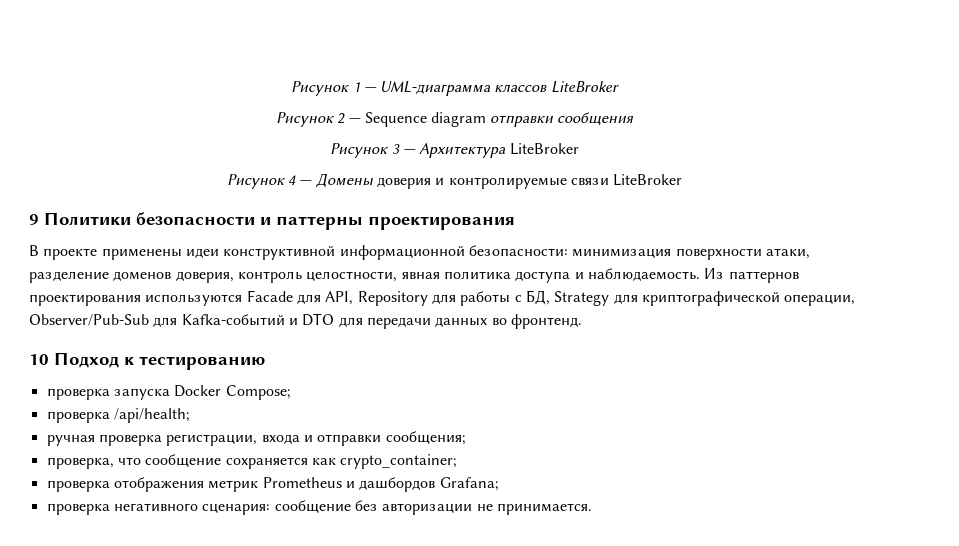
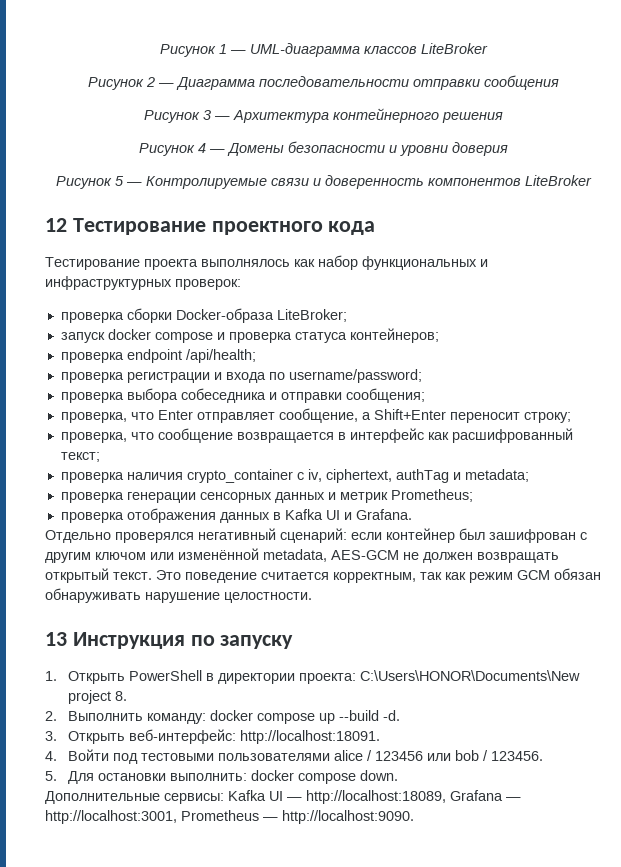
[364,112,486,127] Sequence diagram -> [175,76,409,90] Диаграмма последовательности
[509,143,579,155] LiteBroker -> [332,108,503,123] контейнерного решения
[377,174,683,189] [29,212,515,230] [29,245,810,260] [29,268,799,283] [29,290,856,306] [29,313,582,329] [29,352,265,370] [46,385,291,400] [46,411,110,423] доверия и контролируемые связи LiteBroker // 9 Политики безопасности и паттерны проектирования // В проекте применены идеи конструктивной информационной безопасности: минимизация поверхности атаки, разделение доменов доверия, контроль целостности, явная политика доступа и наблюдаемость. Из паттернов проектирования используются Facade для API, Repository для работы с БД, Strategy для криптографической операции, Observer/Pub-Sub для Kafka-событий и DTO для передачи данных во фронтенд. // 10 Подход к тестированию // проверка запуска Docker Compose; // проверка -> [287,141,508,156] [55,175,592,189] [45,218,376,235] [45,255,488,270] [45,276,241,290] [60,308,347,323] [60,328,439,343] [60,349,182,363] безопасности и уровни доверия // Рисунок 5 — Контролируемые связи и доверенность компонентов LiteBroker // 12 Тестирование проектного кода // Тестирование проекта выполнялось как набор функциональных и инфраструктурных проверок: // проверка сборки Docker-образа LiteBroker; // запуск docker compose и проверка статуса контейнеров; // проверка endpoint
[46,431,466,446] [46,454,458,469] [46,477,499,492] [46,500,592,515] ручная проверка регистрации, входа и отправки сообщения; // проверка, что сообщение сохраняется как crypto_container; // проверка отображения метрик Prometheus и дашбордов Grafana; // проверка негативного сценария: сообщение без авторизации не принимается. -> [60,369,422,383] [60,388,425,403] [60,408,571,423] [60,428,573,443] [60,452,100,462] [60,469,529,483] [60,489,473,503] [60,508,412,523] [45,528,587,543] [45,548,559,563] [45,568,601,583] [45,588,312,603] [45,632,294,649] [45,670,580,684] [67,690,127,704] [45,710,400,724] [45,729,380,744] [45,749,543,764] [45,770,398,784] [45,790,521,804] [45,810,414,824] проверка регистрации и входа по username/password; // проверка выбора собеседника и отправки сообщения; // проверка, что Enter отправляет сообщение, а Shift+Enter переносит строку; // проверка, что сообщение возвращается в интерфейс как расшифрованный текст; // проверка наличия crypto_container с iv, ciphertext, authTag и metadata; // проверка генерации сенсорных данных и метрик Prometheus; // проверка отображения данных в Kafka UI и Grafana. // Отдельно проверялся негативный сценарий: если контейнер был зашифрован с другим ключом или изменённой metadata, AES-GCM не должен возвращать открытый текст. Это поведение считается корректным, так как режим GCM обязан обнаруживать нарушение целостности. // 13 Инструкция по запуску // 1. Открыть PowerShell в директории проекта: C:\Users\HONOR\Documents\New project 8. // 2. Выполнить команду: docker compose up --build -d. // 3. Открыть веб-интерфейс: http://localhost:18091. // 4. Войти под тестовыми пользователями alice / 123456 или bob / 123456. // 5. Для остановки выполнить: docker compose down. // Дополнительные сервисы: Kafka UI — http://localhost:18089, Grafana — http://localhost:3001, Prometheus — http://localhost:9090.

